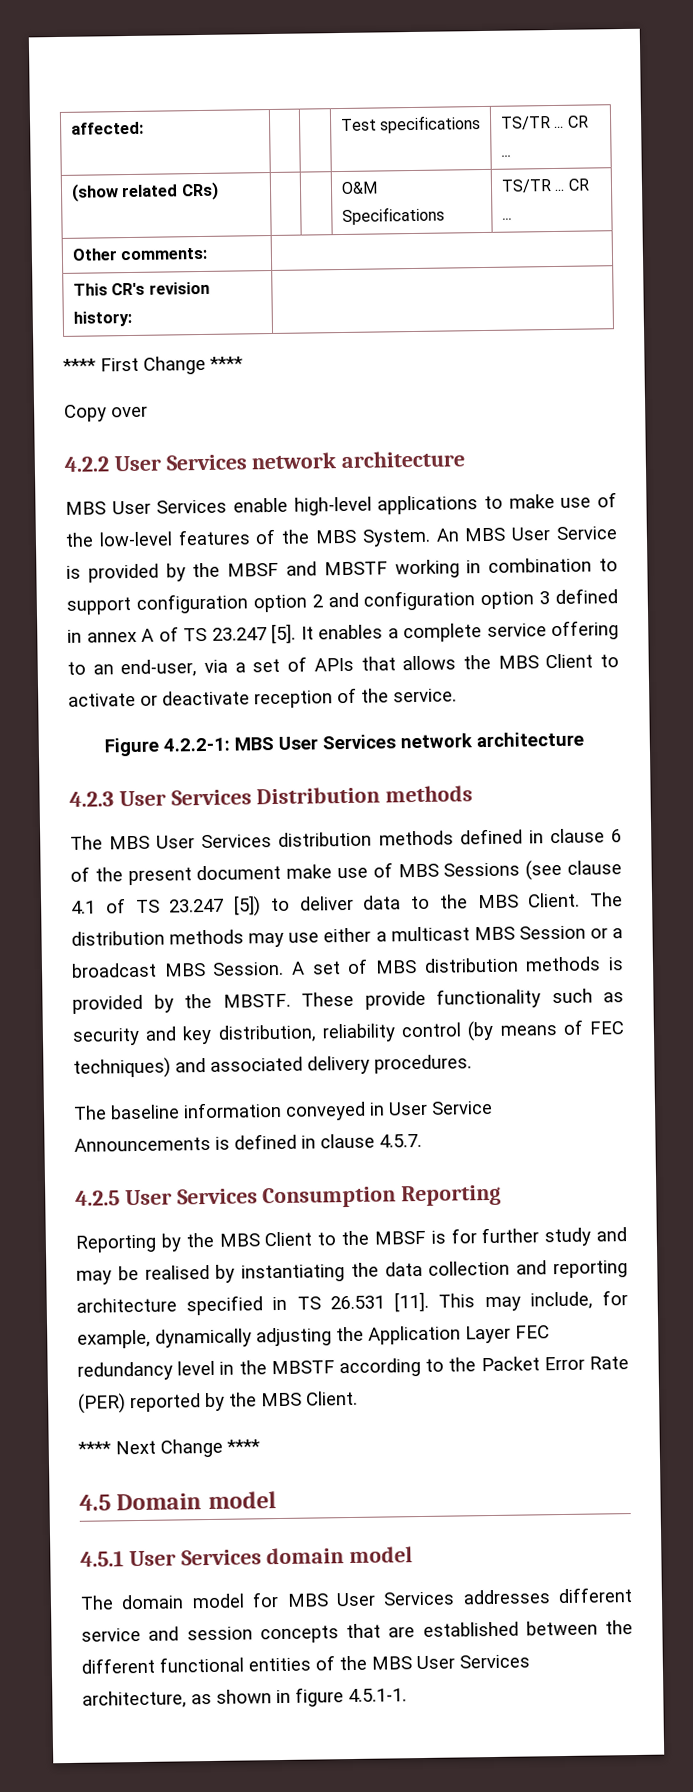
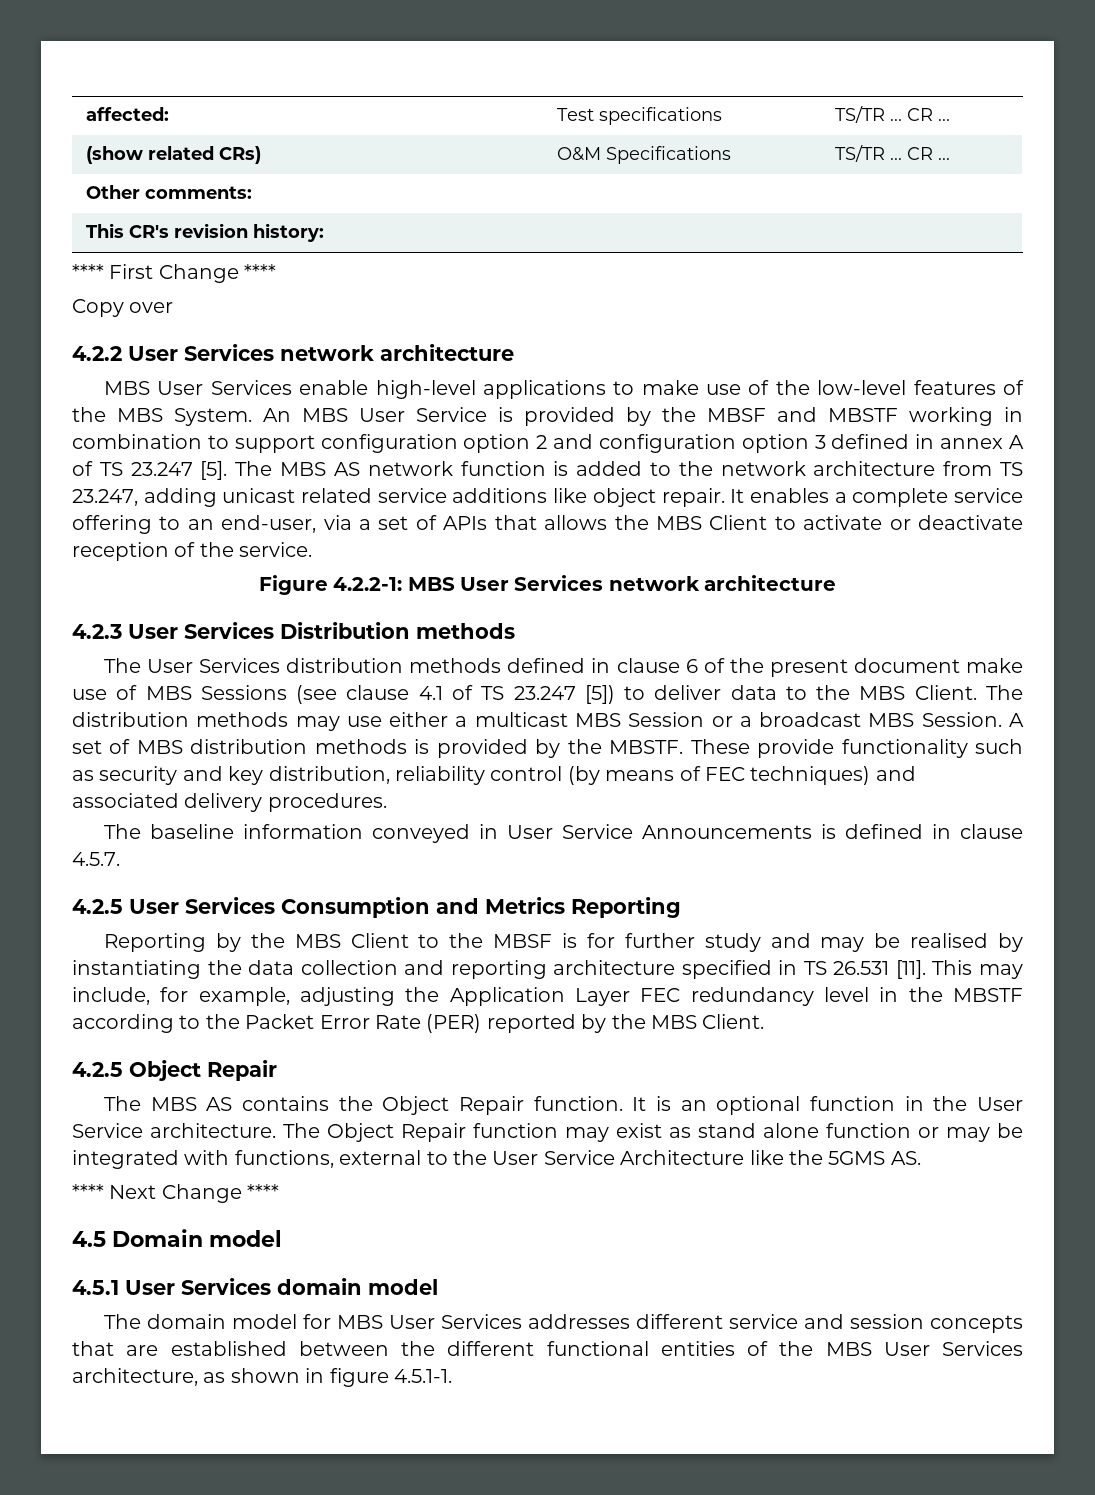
(296, 634) none -> [235,461,1023,476] [72,488,725,507] The MBS AS network function is added to the network architecture from TS 23.247, adding unicast related service additions like object repair.
[109,835,151,850] MBS -> (142, 665) none
(397, 1197) none -> [436,897,565,914] and Metrics
[155,1328,252,1348] dynamically -> (290, 996) none
(358, 1398) none -> [72,1060,277,1081] [104,1096,1024,1115] [72,1123,1023,1142] [72,1150,921,1169] // 4.2.5 Object Repair // The MBS AS contains the Object Repair function. It is an optional function in the User Service architecture. The Object Repair function may exist as stand alone function or may be integrated with functions, external to the User Service Architecture like the 5GMS AS.

